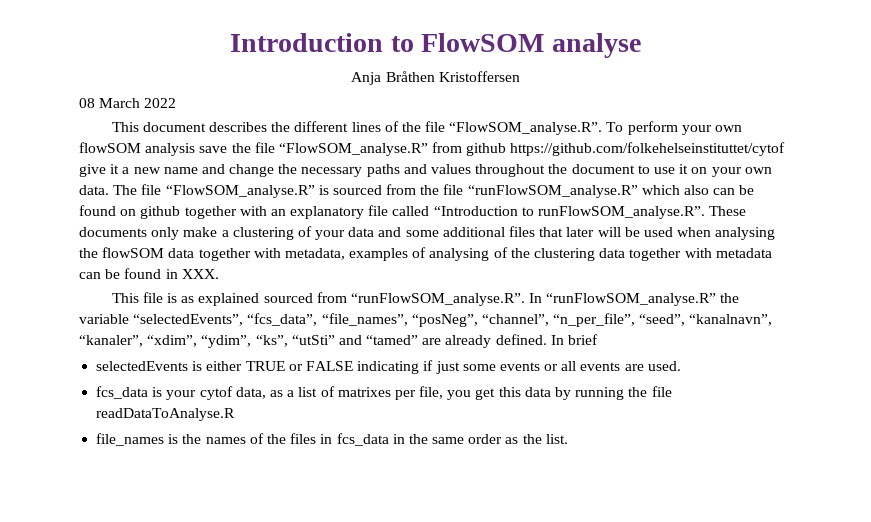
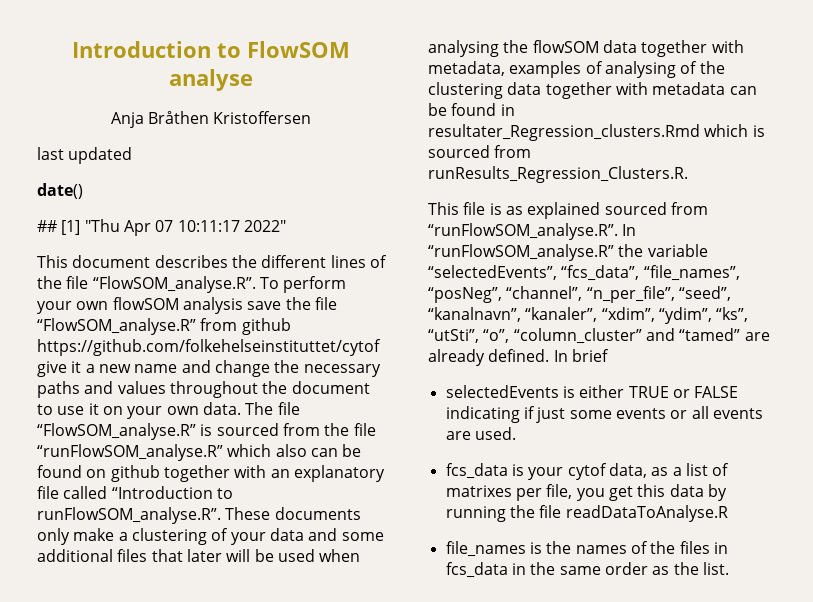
[79,98,177,108] 08 March 2022 -> [37,147,133,164] [37,183,83,199] [37,219,286,236] last updated // date() // ## [1] "Thu Apr 07 10:11:17 2022"
[181,269,219,279] XXX. -> [428,124,765,141] [428,145,532,158] [428,166,688,183] resultater_Regression_clusters.Rmd which is sourced from runResults_Regression_Clusters.R.
[291,335,335,345] “utSti” -> [428,328,642,344] “utSti”, “o”, “column_cluster”

